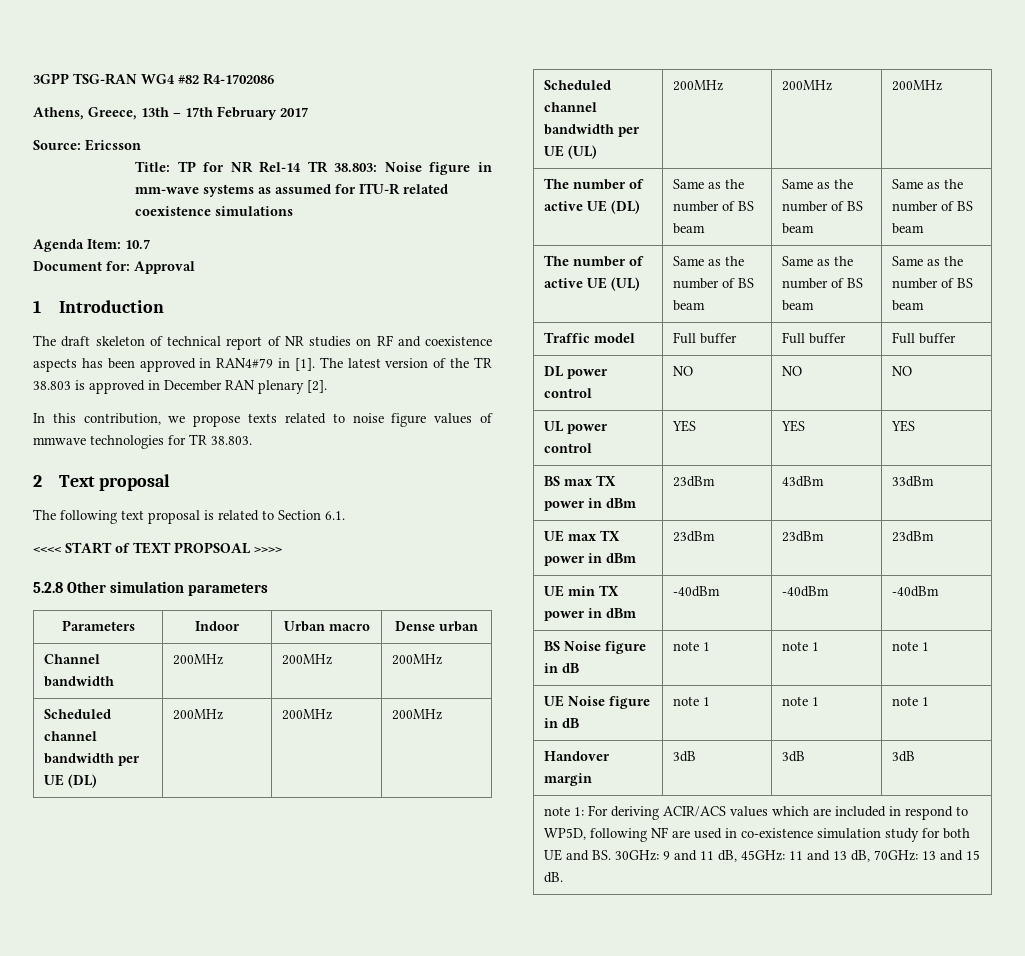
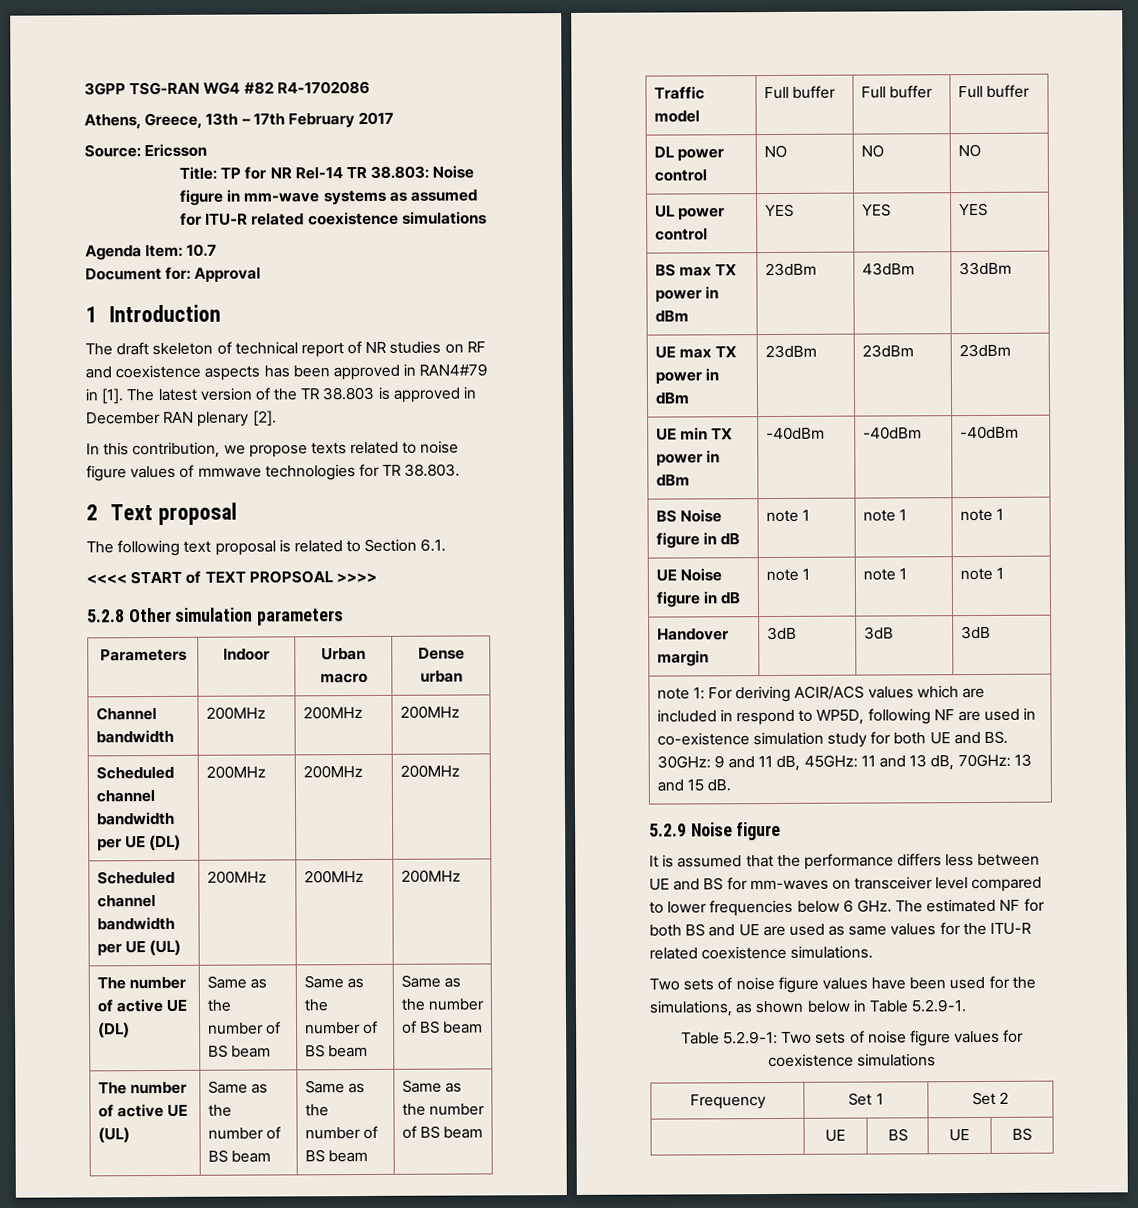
(564, 877) none -> [649,821,782,841] [649,853,1041,870] [649,876,1043,893] [649,898,1045,917] [649,922,1033,937] [649,945,874,960] [649,975,1036,993] [649,999,967,1017] [680,1029,1025,1047] [767,1053,937,1068] [689,1094,766,1110] [848,1092,884,1106] [971,1091,1010,1106] [825,1129,846,1142] [887,1128,908,1142] [949,1129,970,1142] [1012,1127,1032,1141] // 5.2.9 Noise figure // It is assumed that the performance differs less between UE and BS for mm-waves on transceiver level compared to lower frequencies below 6 GHz. The estimated NF for both BS and UE are used as same values for the ITU-R related coexistence simulations. // Two sets of noise figure values have been used for the simulations, as shown below in Table 5.2.9-1. // Table 5.2.9-1: Two sets of noise figure values for coexistence simulations // Frequency | Set 1 | Set 2 // | UE | BS | UE | BS

